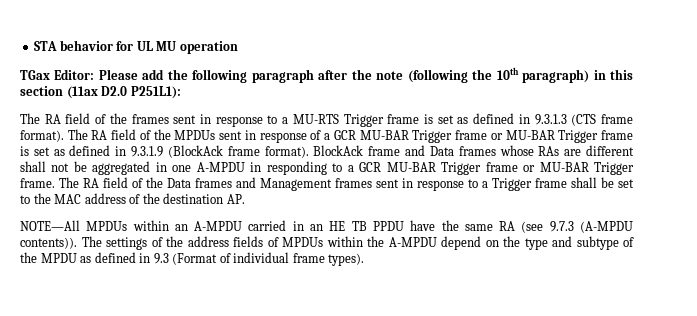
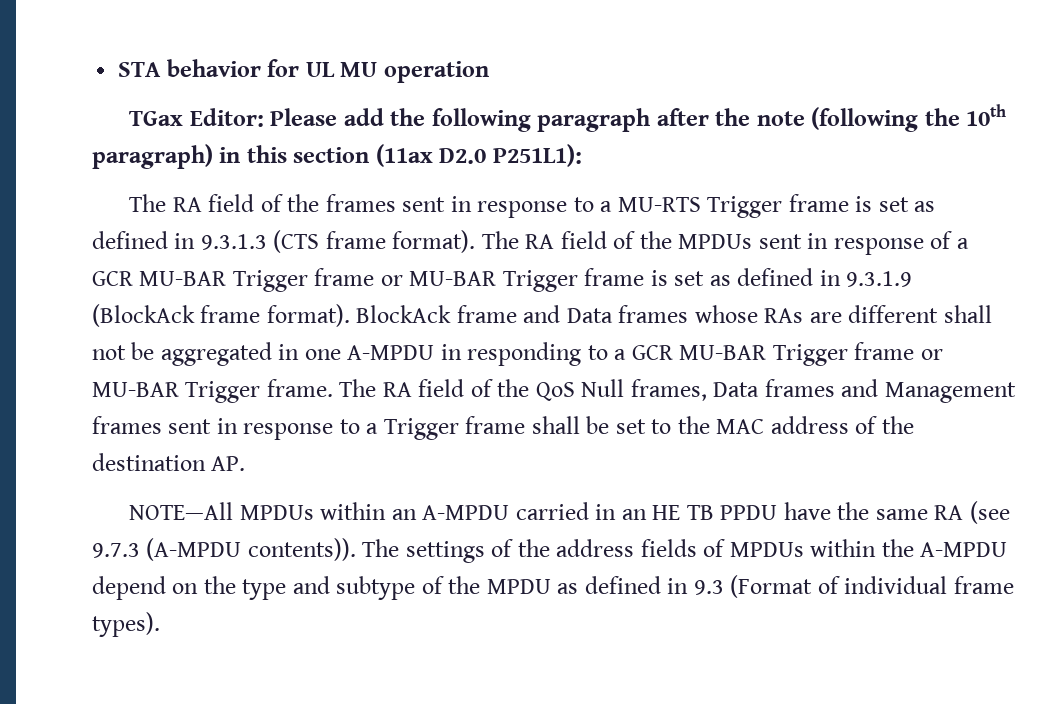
(163, 182) none -> [535,379,707,401] QoS Null frames,

